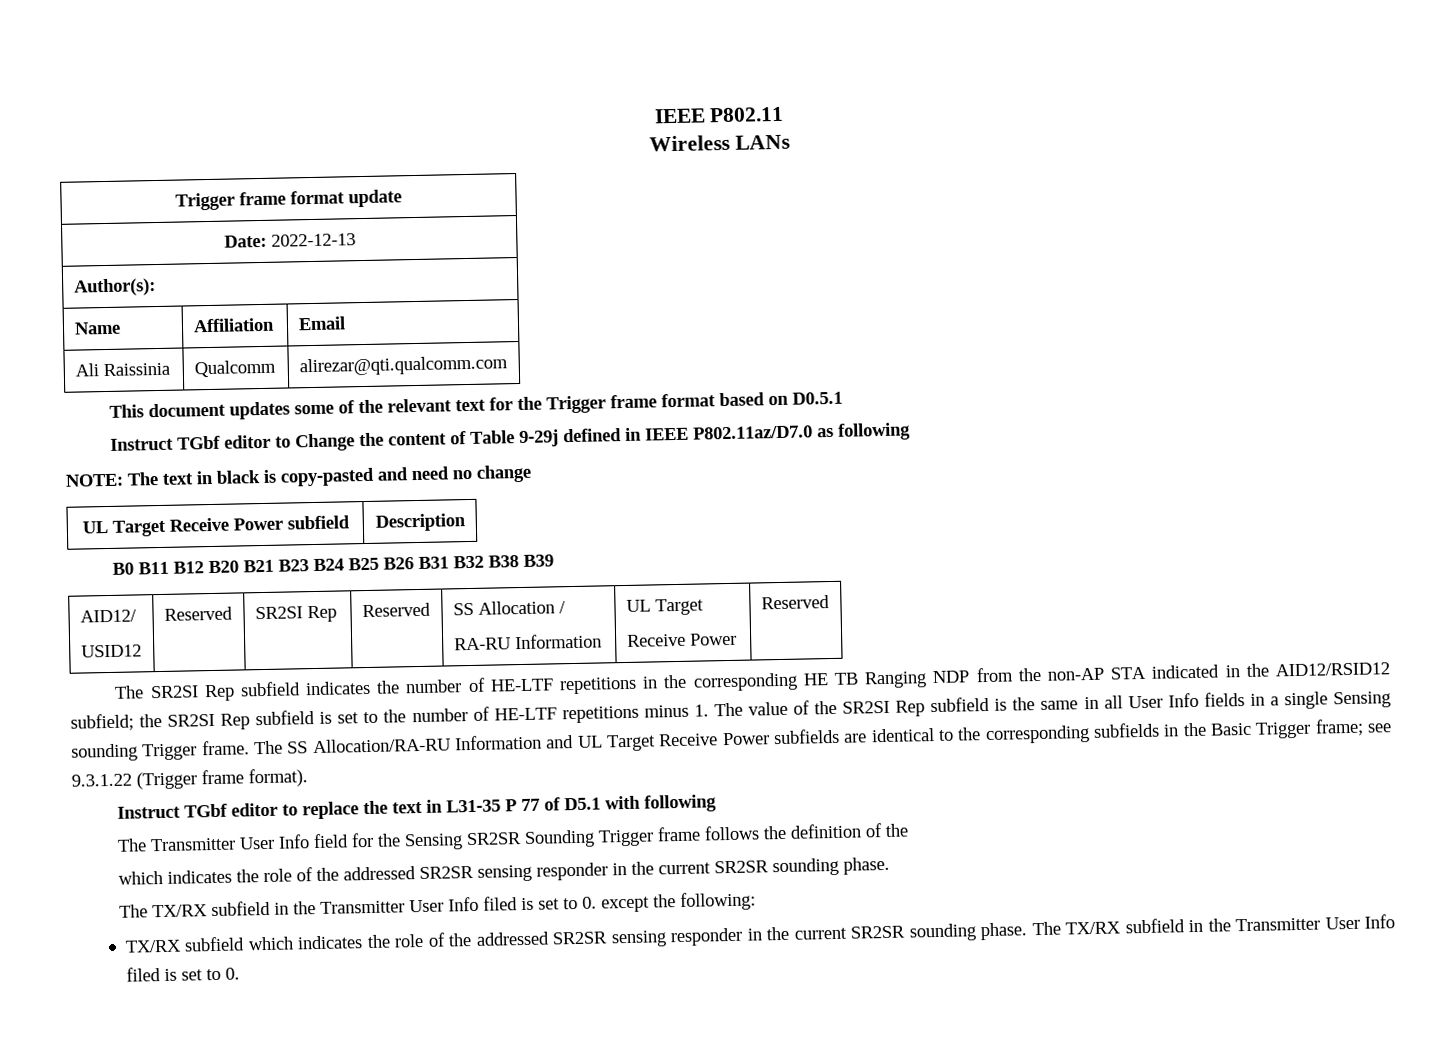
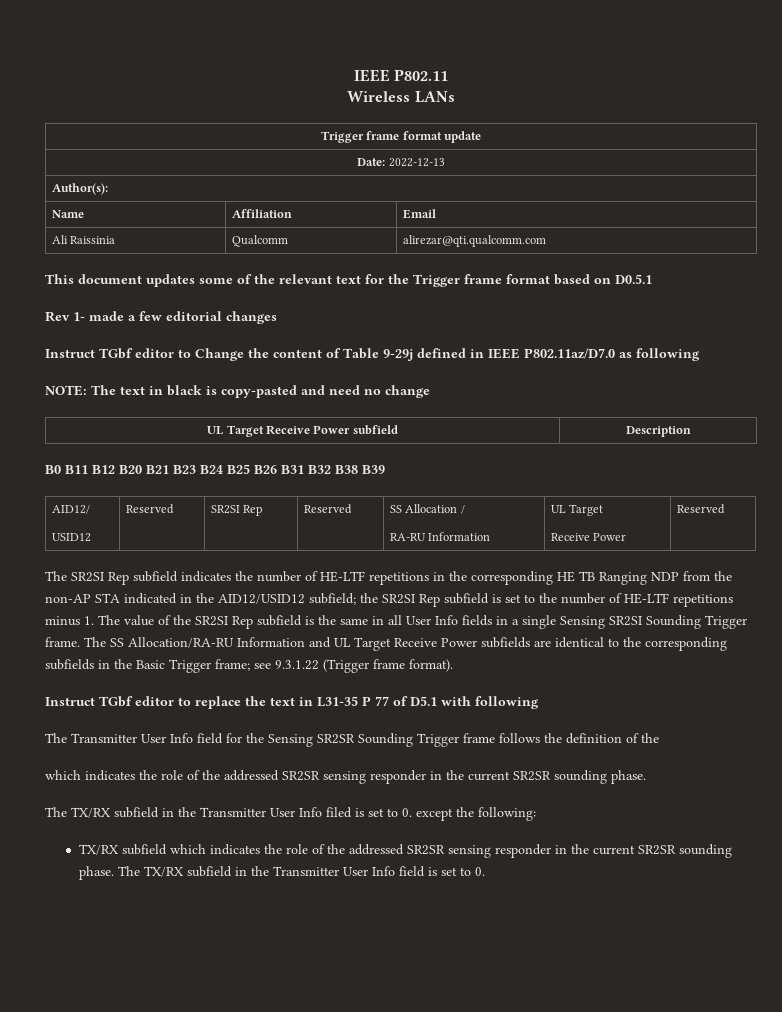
(844, 398) none -> [45,311,277,324] // Rev 1- made a few editorial changes
[1275,662,1391,677] AID12/RSID12 -> [218,594,305,604] AID12/USID12
[71,743,138,762] sounding -> [609,615,701,629] SR2SI Sounding
[125,967,161,982] filed -> [398,866,425,877] field

